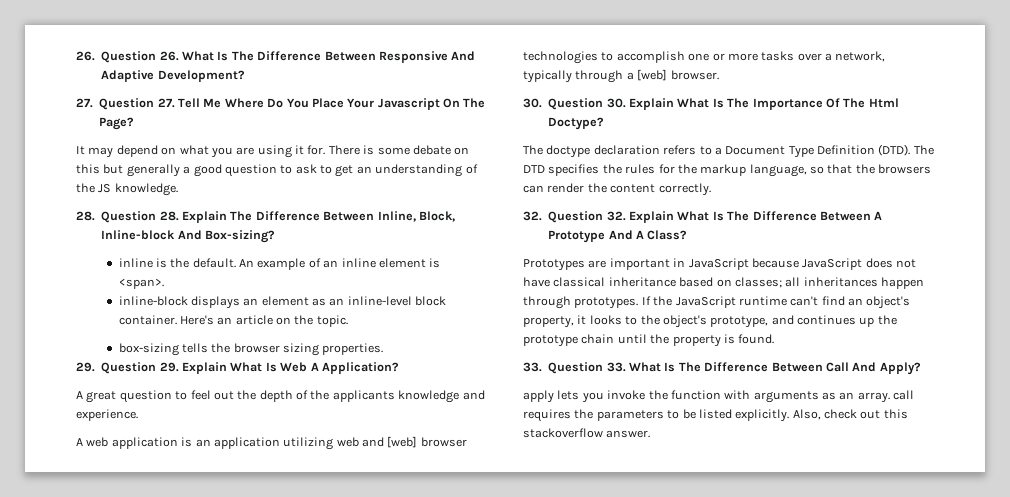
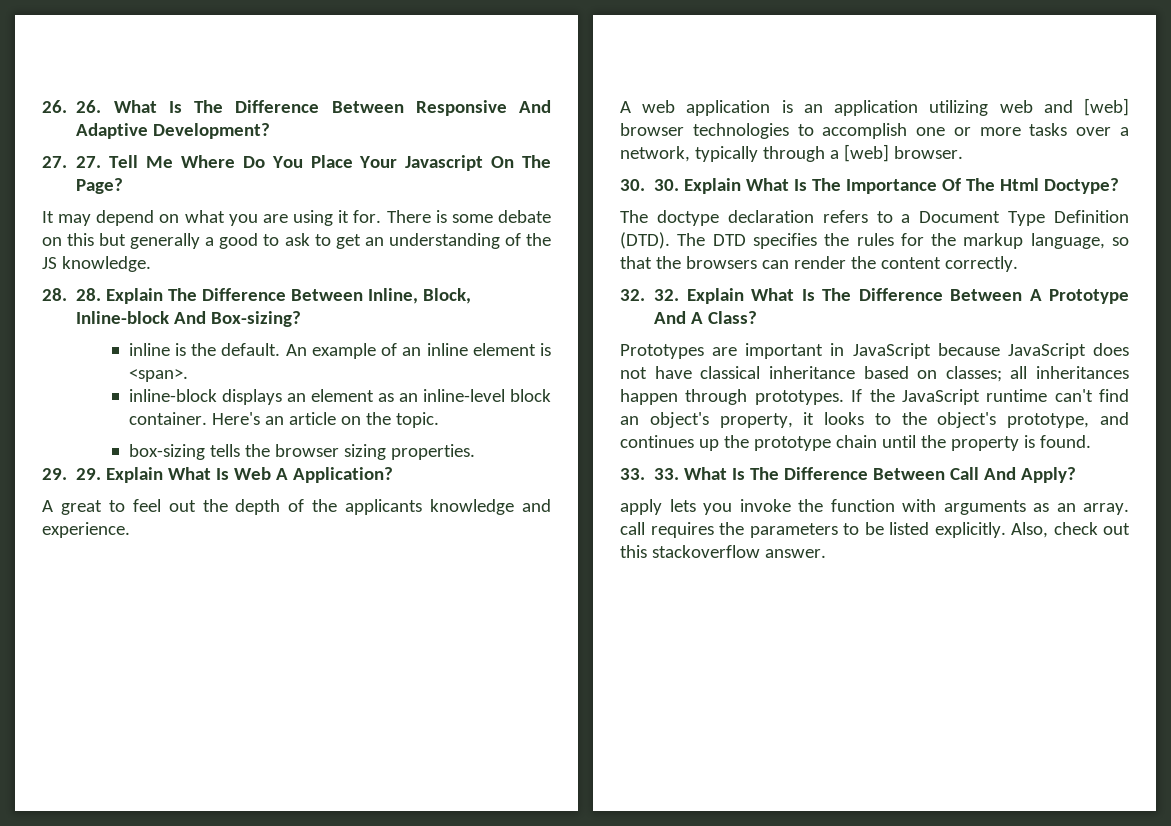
[76,51,157,63] 26. Question -> [42,100,67,113] 26.
[99,98,155,110] Question -> (67, 162) none
[224,164,277,177] question -> (259, 241) none
[101,211,157,223] Question -> (67, 294) none
[101,362,157,374] Question -> (67, 474) none
[119,390,172,403] question -> (102, 507) none
[548,98,604,110] Question -> (645, 185) none
[548,211,604,223] Question -> (645, 295) none
[548,362,604,374] Question -> (645, 474) none

